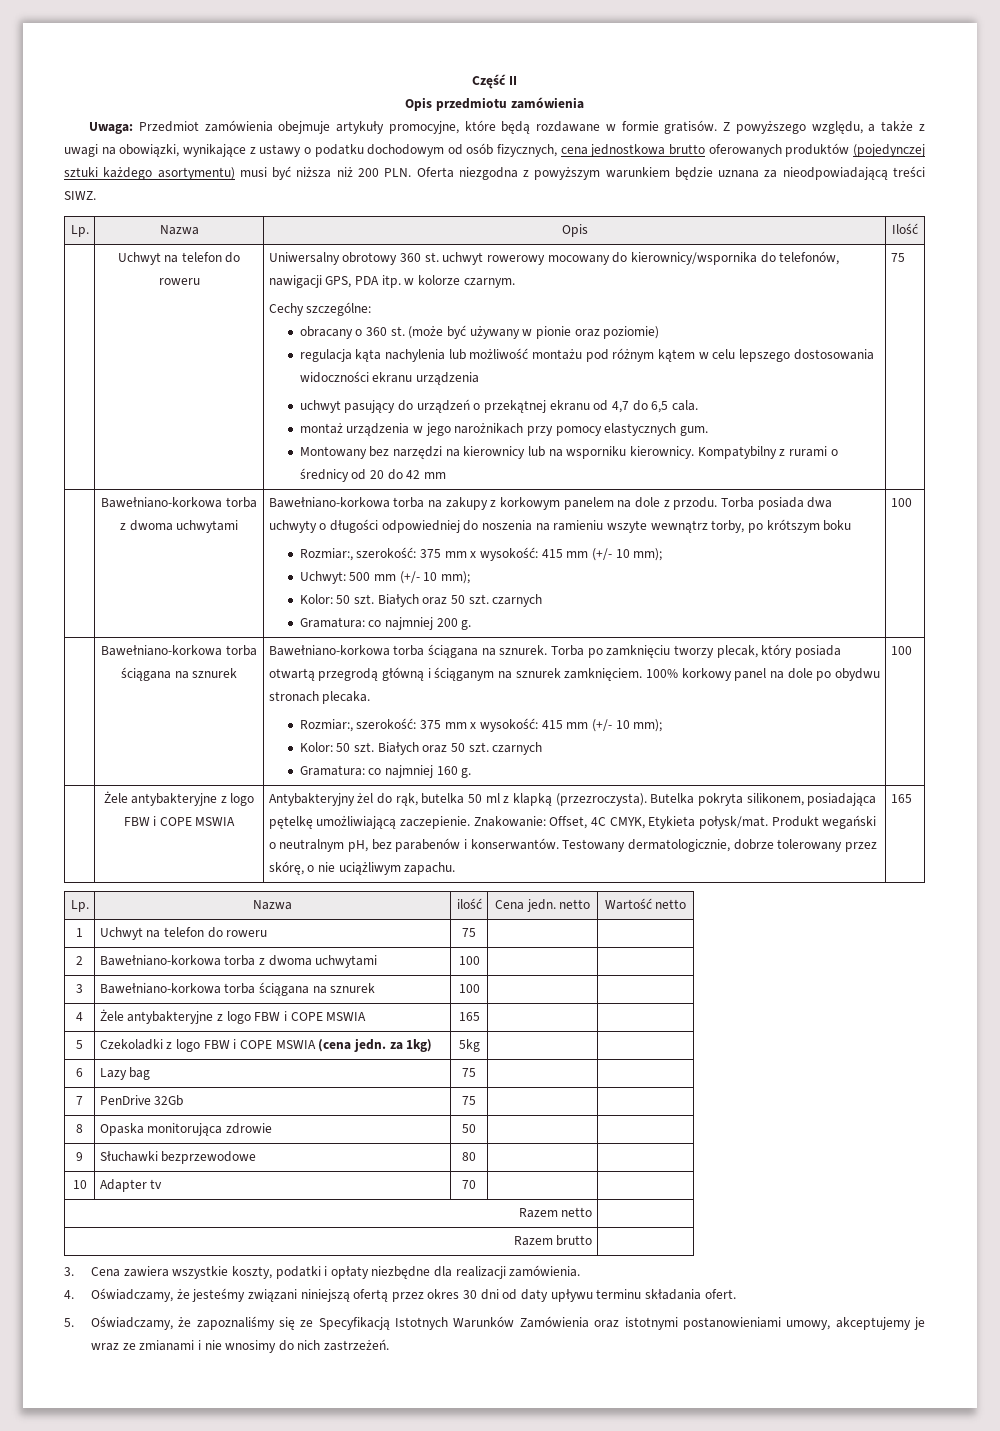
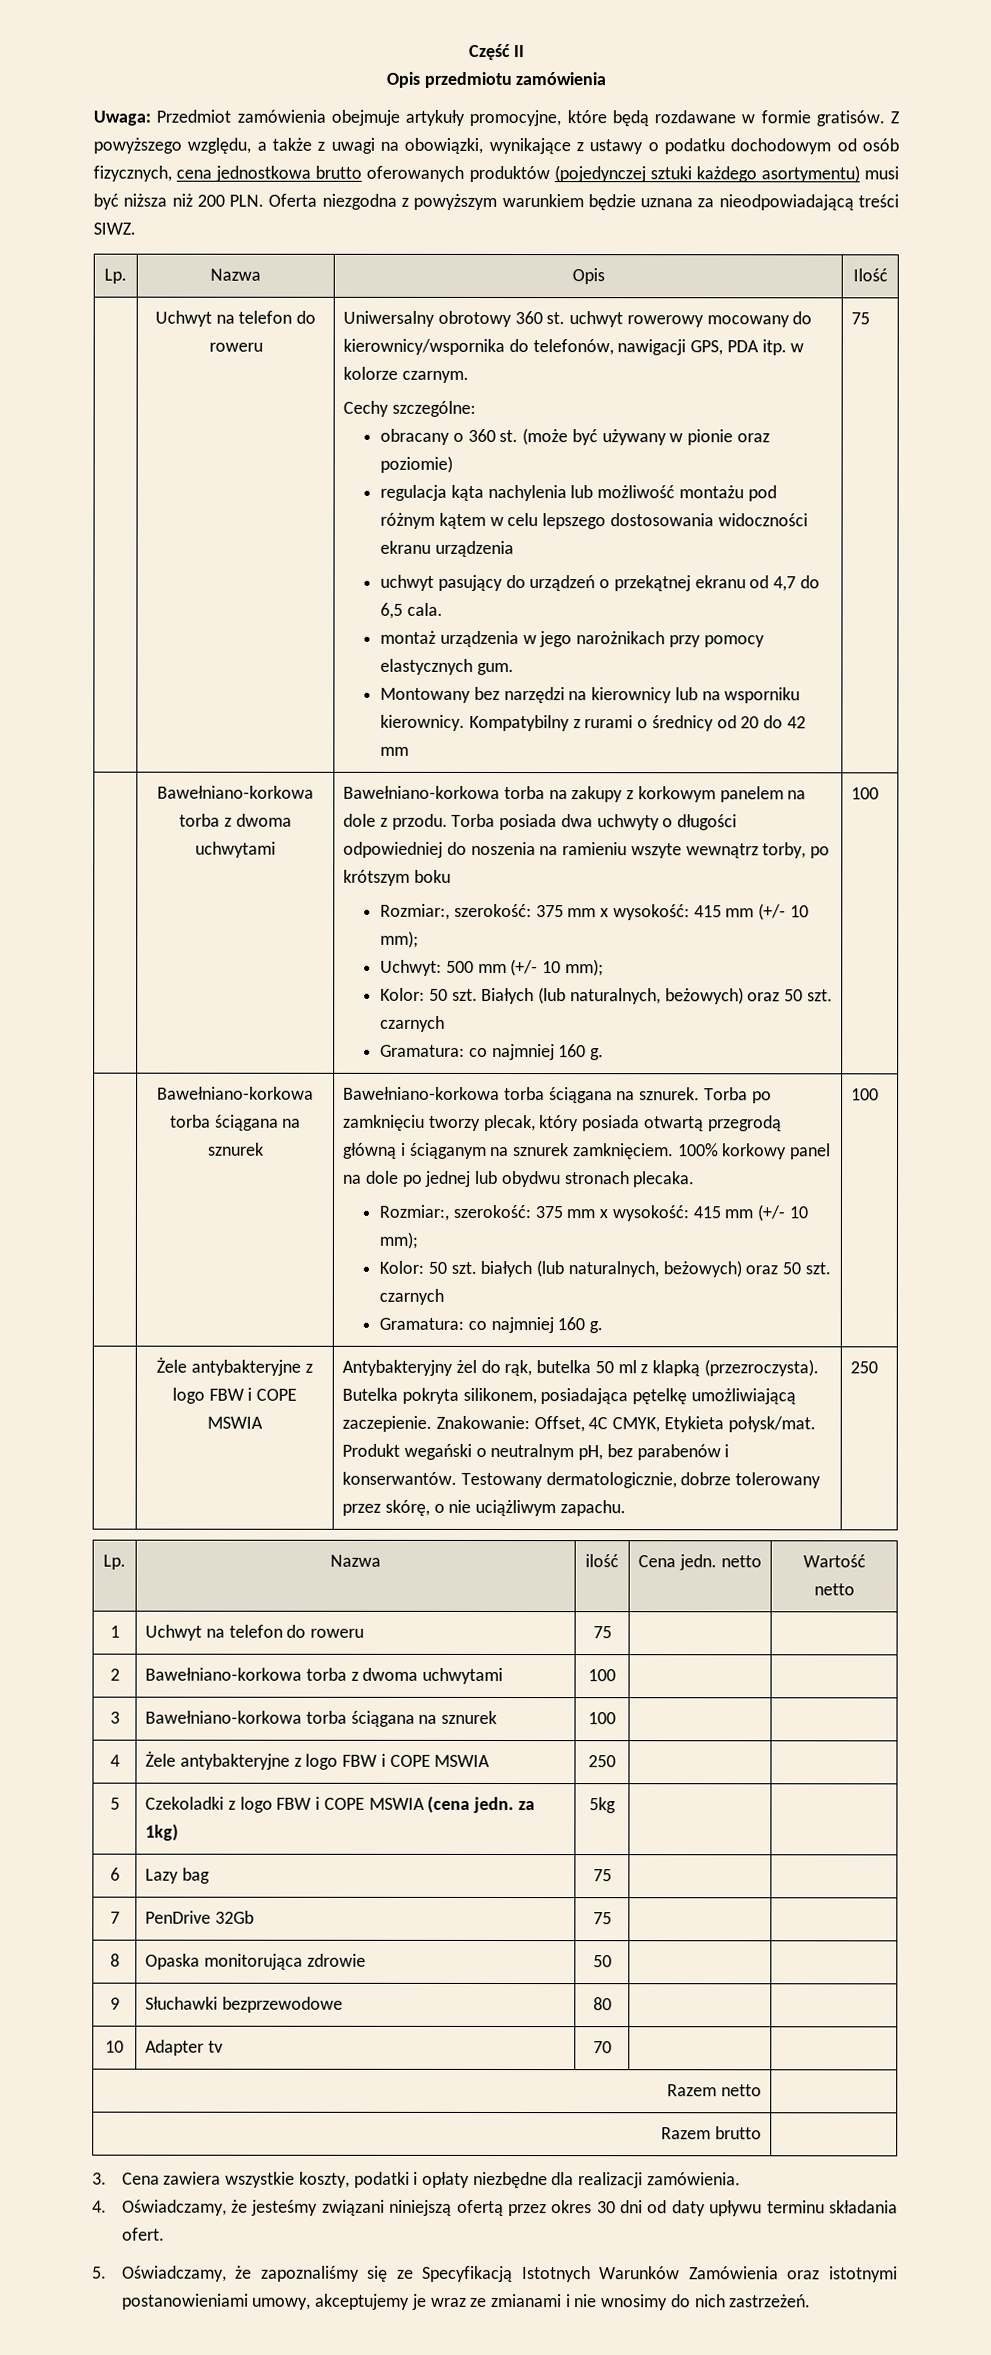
[422,594,543,607] [299,617,458,630] oraz 50 szt. czarnych // Gramatura: co najmniej 200 -> [538,987,833,1005] [380,1015,446,1032] [380,1043,587,1061] (lub naturalnych, beżowych) oraz 50 szt. czarnych // Gramatura: co najmniej 160
(832, 676) none -> [424,1170,499,1187] jednej lub
[377,742,419,755] Białych -> [480,1260,742,1278] białych (lub naturalnych, beżowych)
[890,794,912,803] 165 -> [850,1361,879,1374] 250
[458,1012,480,1021] 165 -> [588,1755,616,1768] 250

